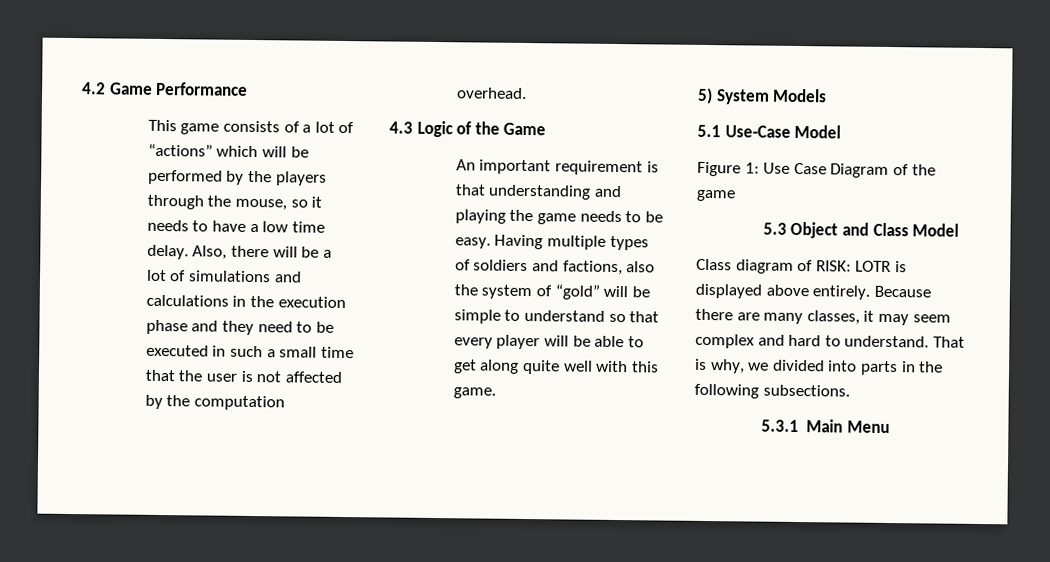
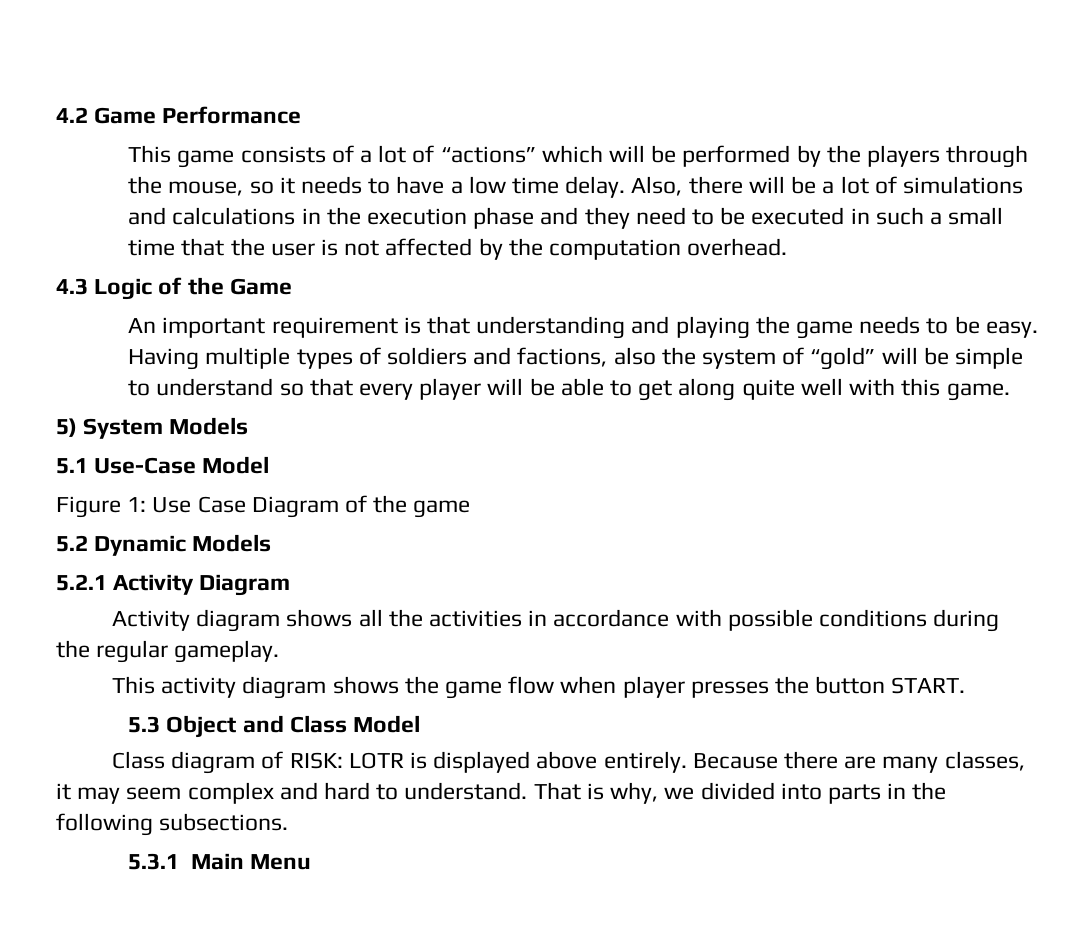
(736, 195) none -> [56,534,272,556] [56,574,291,596] [111,609,1000,632] [56,640,280,663] [111,676,966,699] // 5.2 Dynamic Models // 5.2.1 Activity Diagram // Activity diagram shows all the activities in accordance with possible conditions during the regular gameplay. // This activity diagram shows the game flow when player presses the button START.

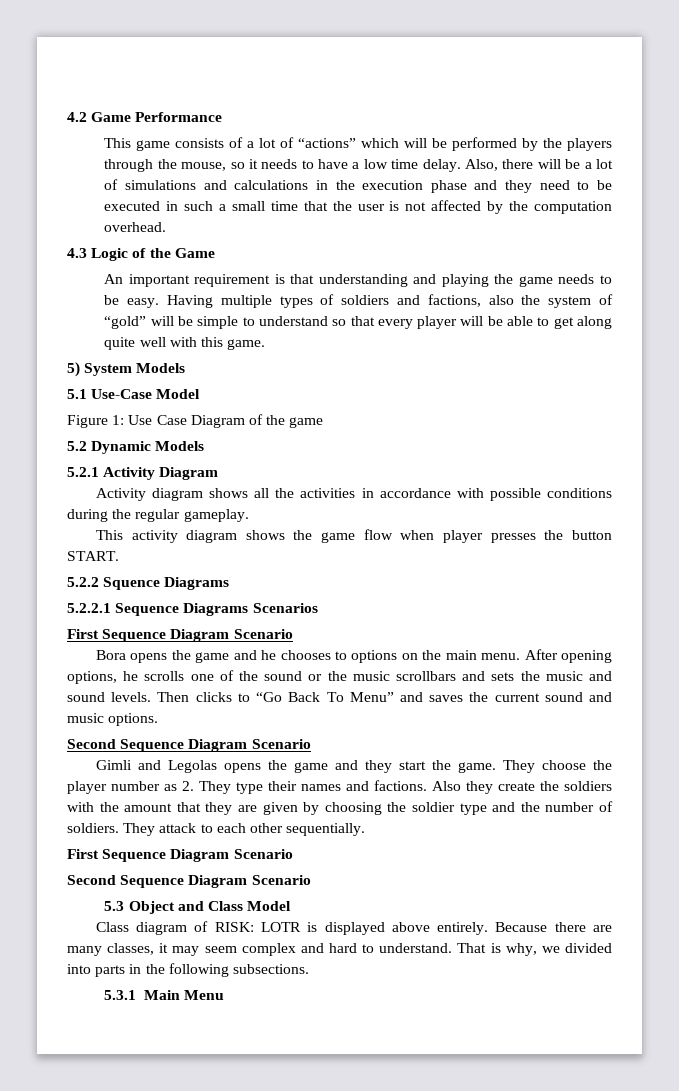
(966, 685) none -> [67,577,230,590] [67,603,318,616] [67,629,293,642] [95,649,612,663] [67,670,612,684] [67,692,612,702] [67,713,159,726] [67,739,311,752] [95,760,612,773] [67,780,612,794] [67,801,614,815] [67,823,366,836] [67,849,293,862] [67,875,311,888] // 5.2.2 Squence Diagrams // 5.2.2.1 Sequence Diagrams Scenarios // First Sequence Diagram Scenario // Bora opens the game and he chooses to options on the main menu. After opening options, he scrolls one of the sound or the music scrollbars and sets the music and sound levels. Then clicks to “Go Back To Menu” and saves the current sound and music options. // Second Sequence Diagram Scenario // Gimli and Legolas opens the game and they start the game. They choose the player number as 2. They type their names and factions. Also they create the soldiers with the amount that they are given by choosing the soldier type and the number of soldiers. They attack to each other sequentially. // First Sequence Diagram Scenario // Second Sequence Diagram Scenario

